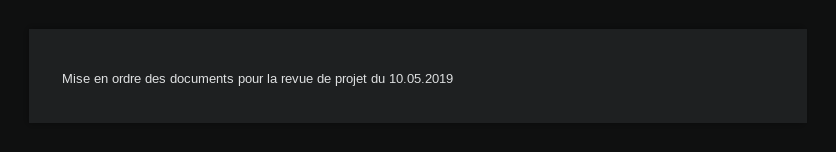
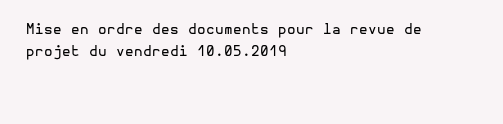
(385, 78) none -> [116,45,188,56] vendredi

